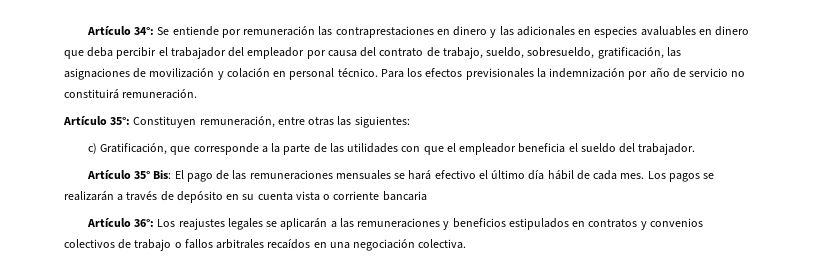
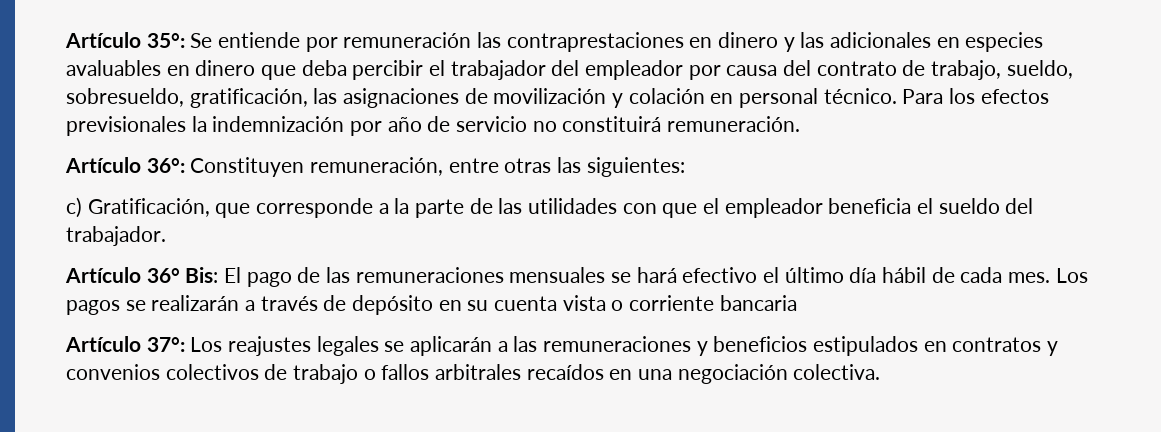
[86,26,155,35] Artículo 34°: -> [65,32,185,48] Artículo 35°:
[110,117,131,125] 35°: -> [146,158,185,173] 36°:
[134,171,151,179] 35° -> [146,268,180,283] 36°
[134,219,155,227] 36°: -> [146,337,185,352] 37°:

